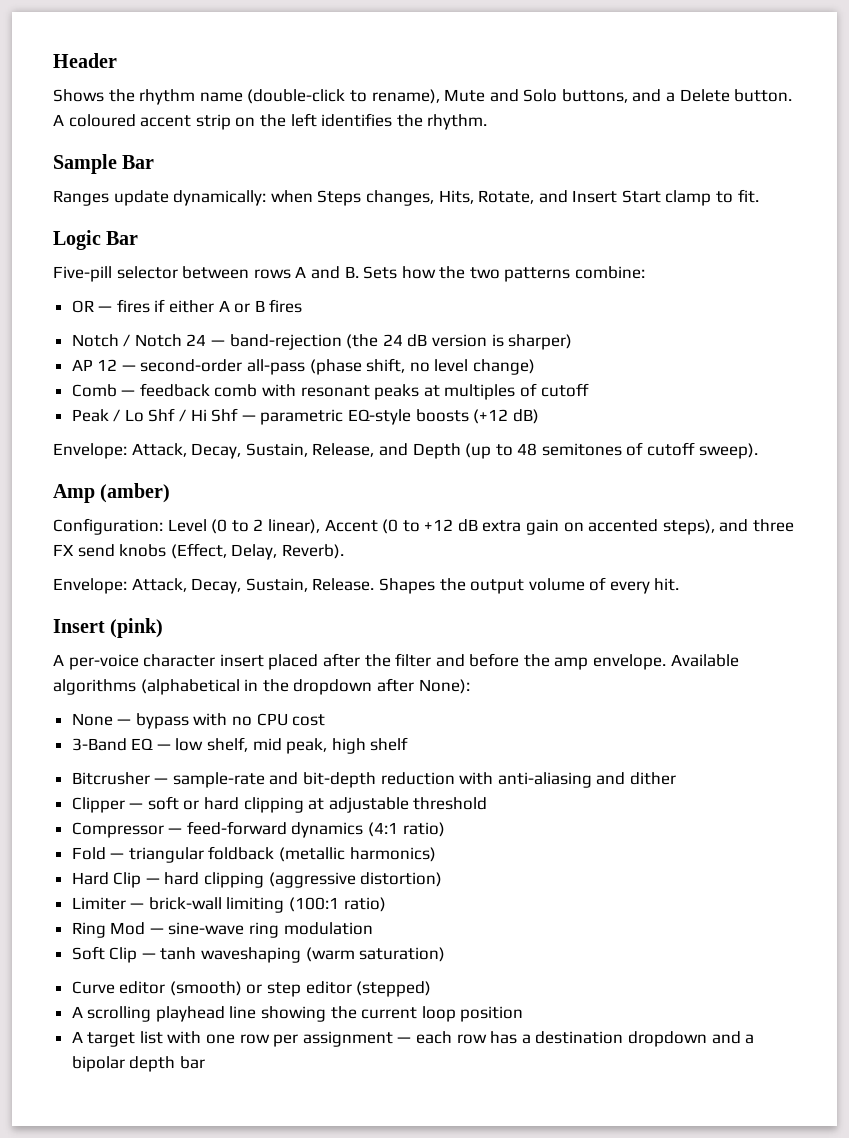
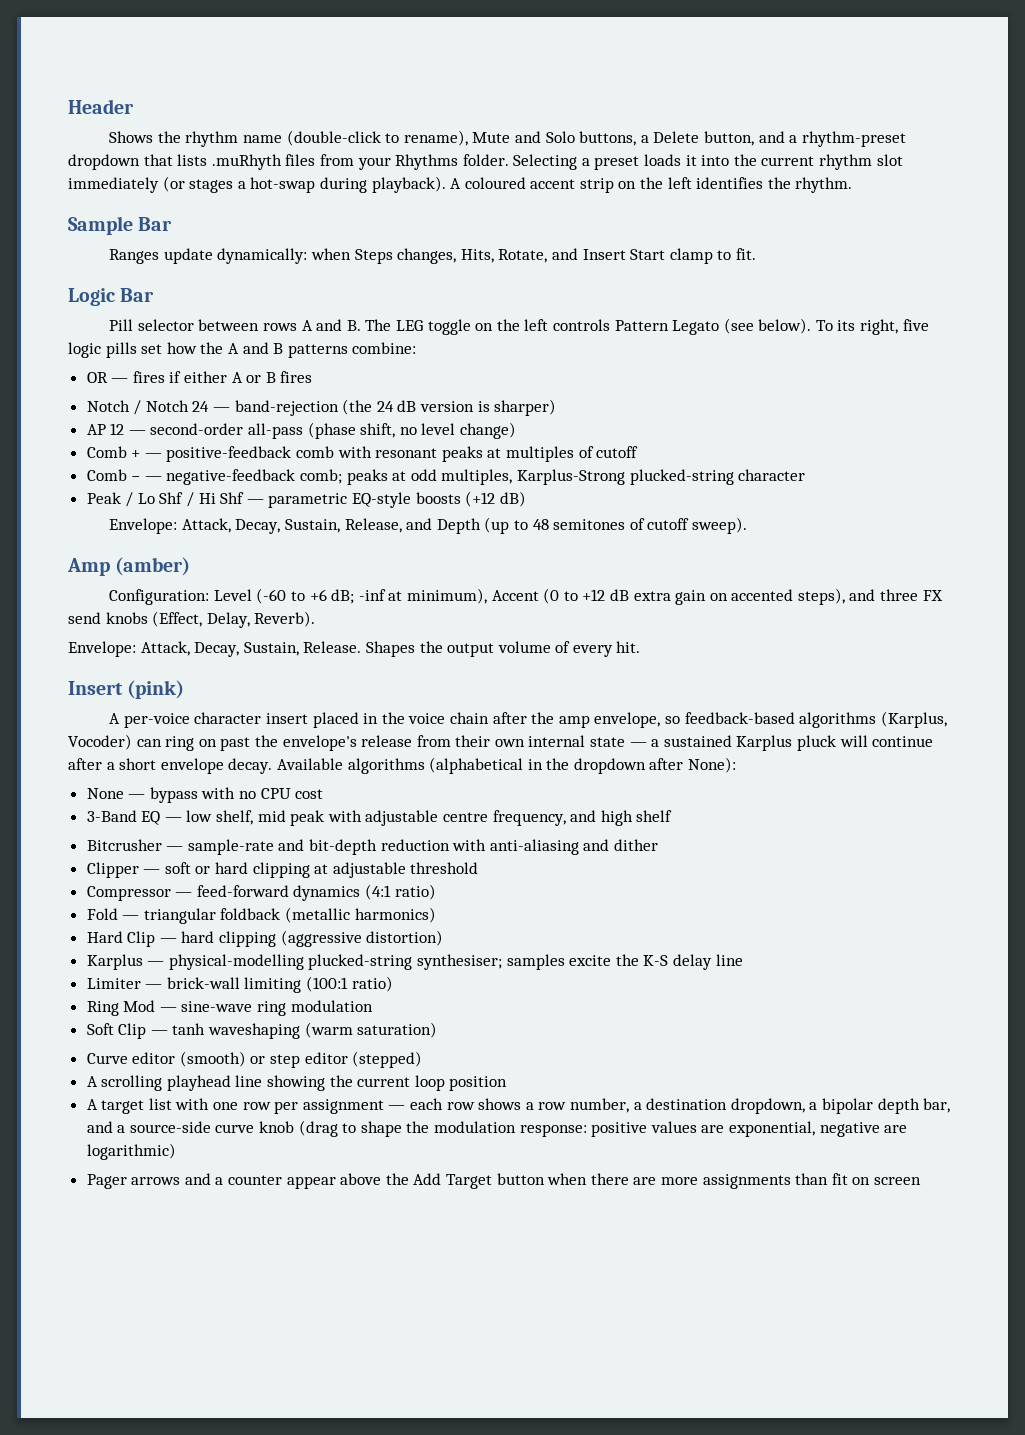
[632,89,793,102] and a Delete button. -> [640,131,906,147] [68,154,903,170] [68,176,446,193] a Delete button, and a rhythm-preset dropdown that lists .muRhyth files from your Rhythms folder. Selecting a preset loads it into the current rhythm slot immediately (or stages a hot-swap during playback).
[53,266,112,282] Five-pill -> [109,319,134,331] Pill
[363,266,500,279] Sets how the two -> [365,318,929,335] [68,342,284,358] The LEG toggle on the left controls Pattern Legato (see below). To its right, five logic pills set how the A and B
[121,383,210,397] — feedback -> [131,446,292,462] + — positive-feedback
(589, 390) none -> [86,469,806,485] // Comb − — negative-feedback comb; peaks at odd multiples, Karplus-Strong plucked-string character
[211,519,320,534] (0 to 2 linear), -> [256,588,487,604] (-60 to +6 dB; -inf at minimum),
[322,653,667,670] after the filter and before the amp envelope. -> [363,711,947,728] [68,734,934,751] [68,758,273,774] in the voice chain after the amp envelope, so feedback-based algorithms (Karplus, Vocoder) can ring on past the envelope's release from their own internal state — a sustained Karplus pluck will continue after a short envelope decay.
[286,738,328,754] peak, -> [290,810,597,826] peak with adjustable centre frequency, and
(443, 879) none -> [86,954,743,970] // Karplus — physical-modelling plucked-string synthesiser; samples excite the K-S delay line
[490,1031,755,1047] [71,1056,205,1072] has a destination dropdown and a bipolar depth bar -> [478,1098,951,1114] [86,1120,908,1137] [86,1143,176,1160] [86,1173,921,1189] shows a row number, a destination dropdown, a bipolar depth bar, and a source-side curve knob (drag to shape the modulation response: positive values are exponential, negative are logarithmic) // Pager arrows and a counter appear above the Add Target button when there are more assignments than fit on screen

